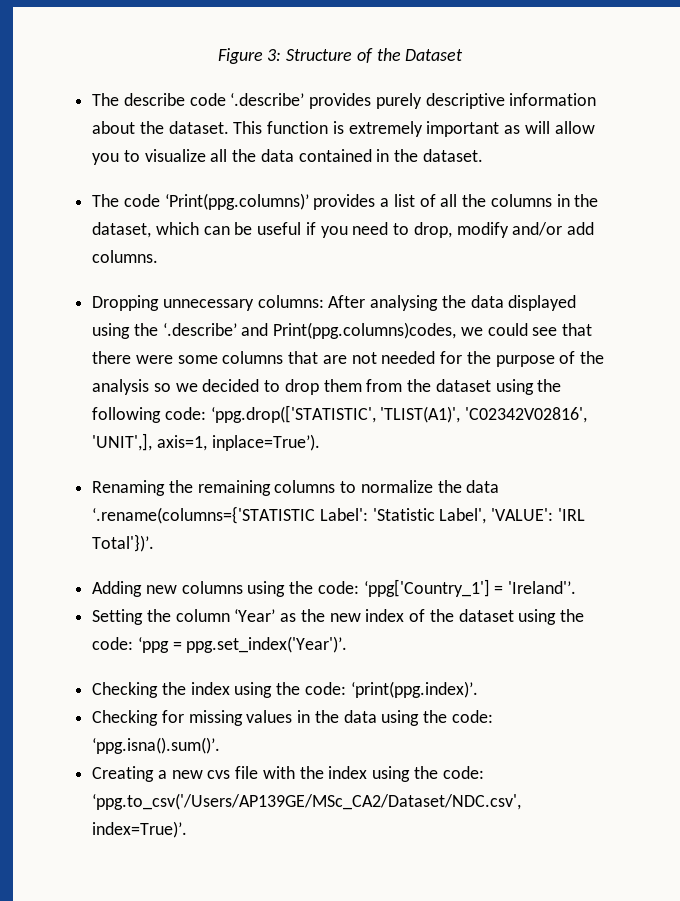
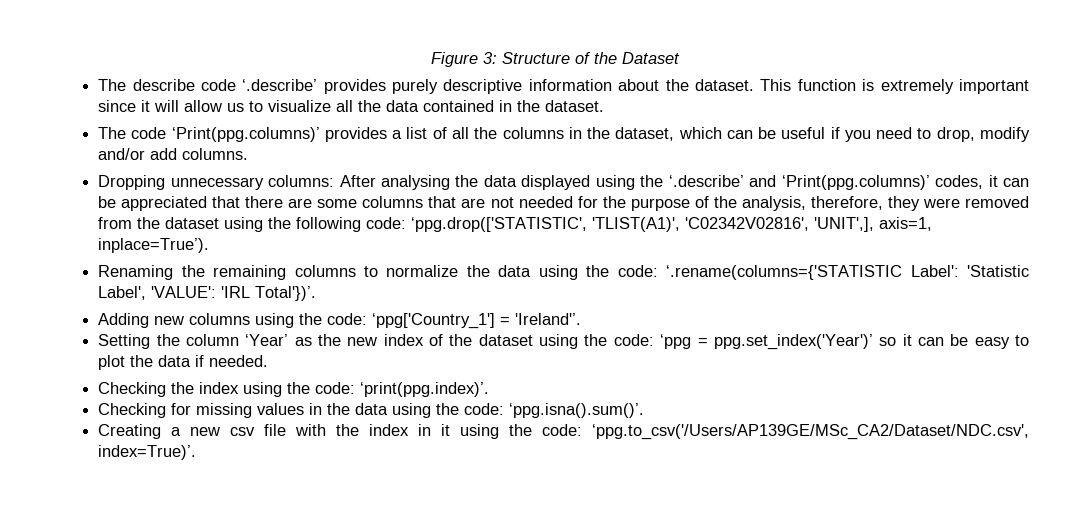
[504,125,521,134] as -> [98,100,151,112] since it
[92,153,120,165] you -> [227,103,245,112] us
[273,322,558,339] Print(ppg.columns)codes, we could see -> [781,175,1030,190] [98,196,208,211] ‘Print(ppg.columns)’ codes, it can be appreciated
[135,355,173,364] were -> [288,198,313,208] are
[92,379,362,395] analysis so we decided to drop them -> [741,196,1030,211] analysis, therefore, they were removed
(500, 486) none -> [538,265,658,280] using the code:
[186,636,348,653] ppg.set_index('Year')’. -> [713,334,1030,350] [98,355,269,370] ppg.set_index('Year')’ so it can be easy to plot the data if needed.
[207,770,231,779] cvs -> [230,427,256,436] csv
(368, 772) none -> [418,424,451,436] in it

